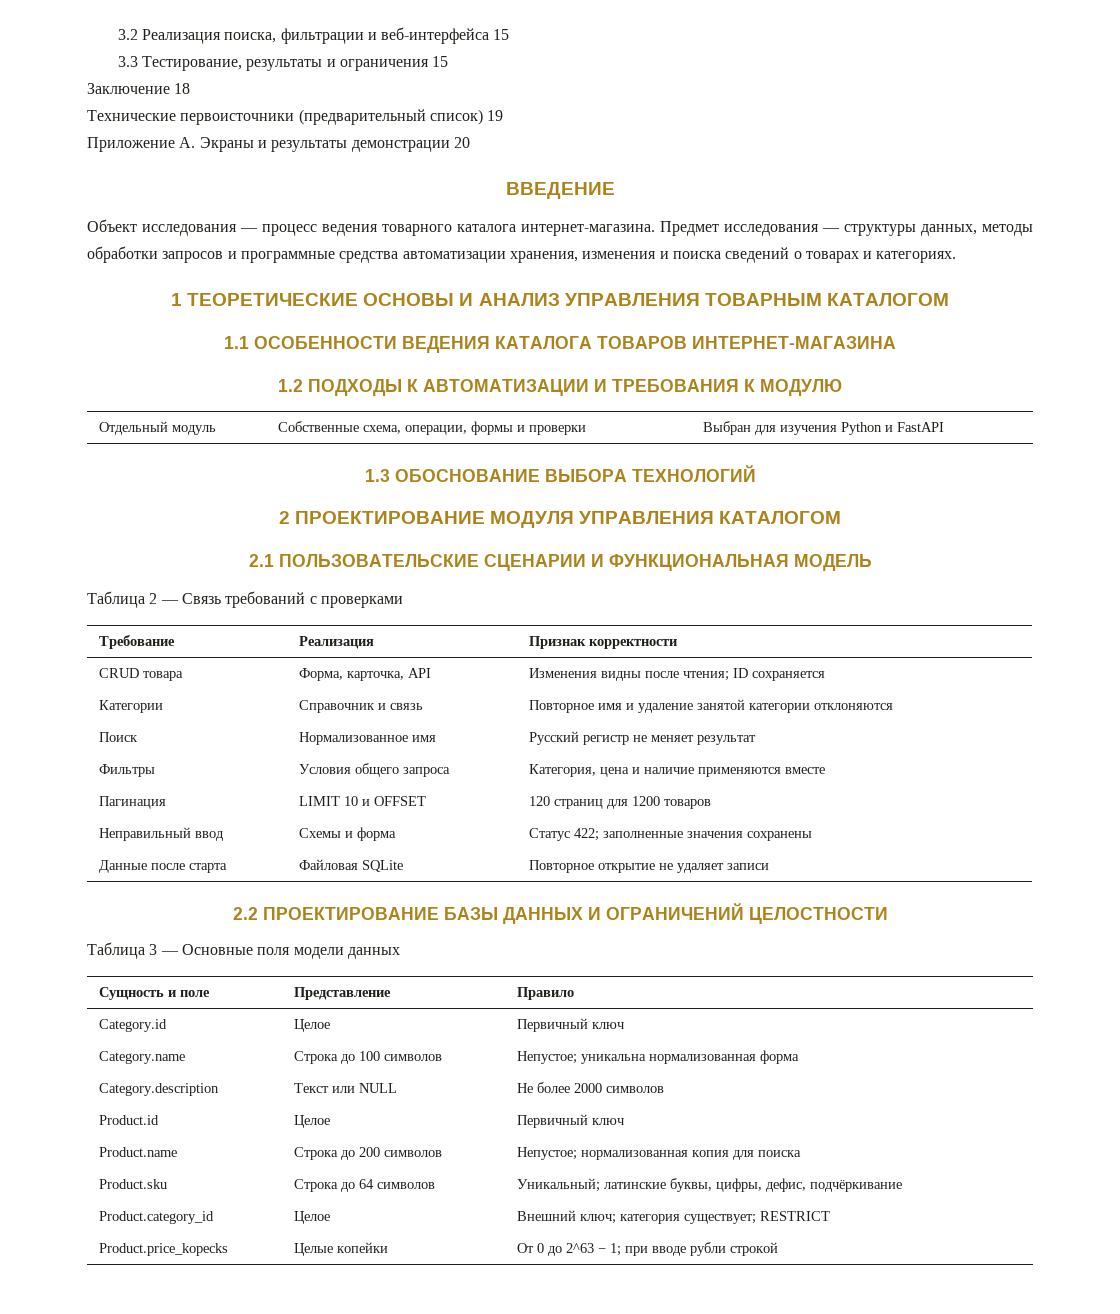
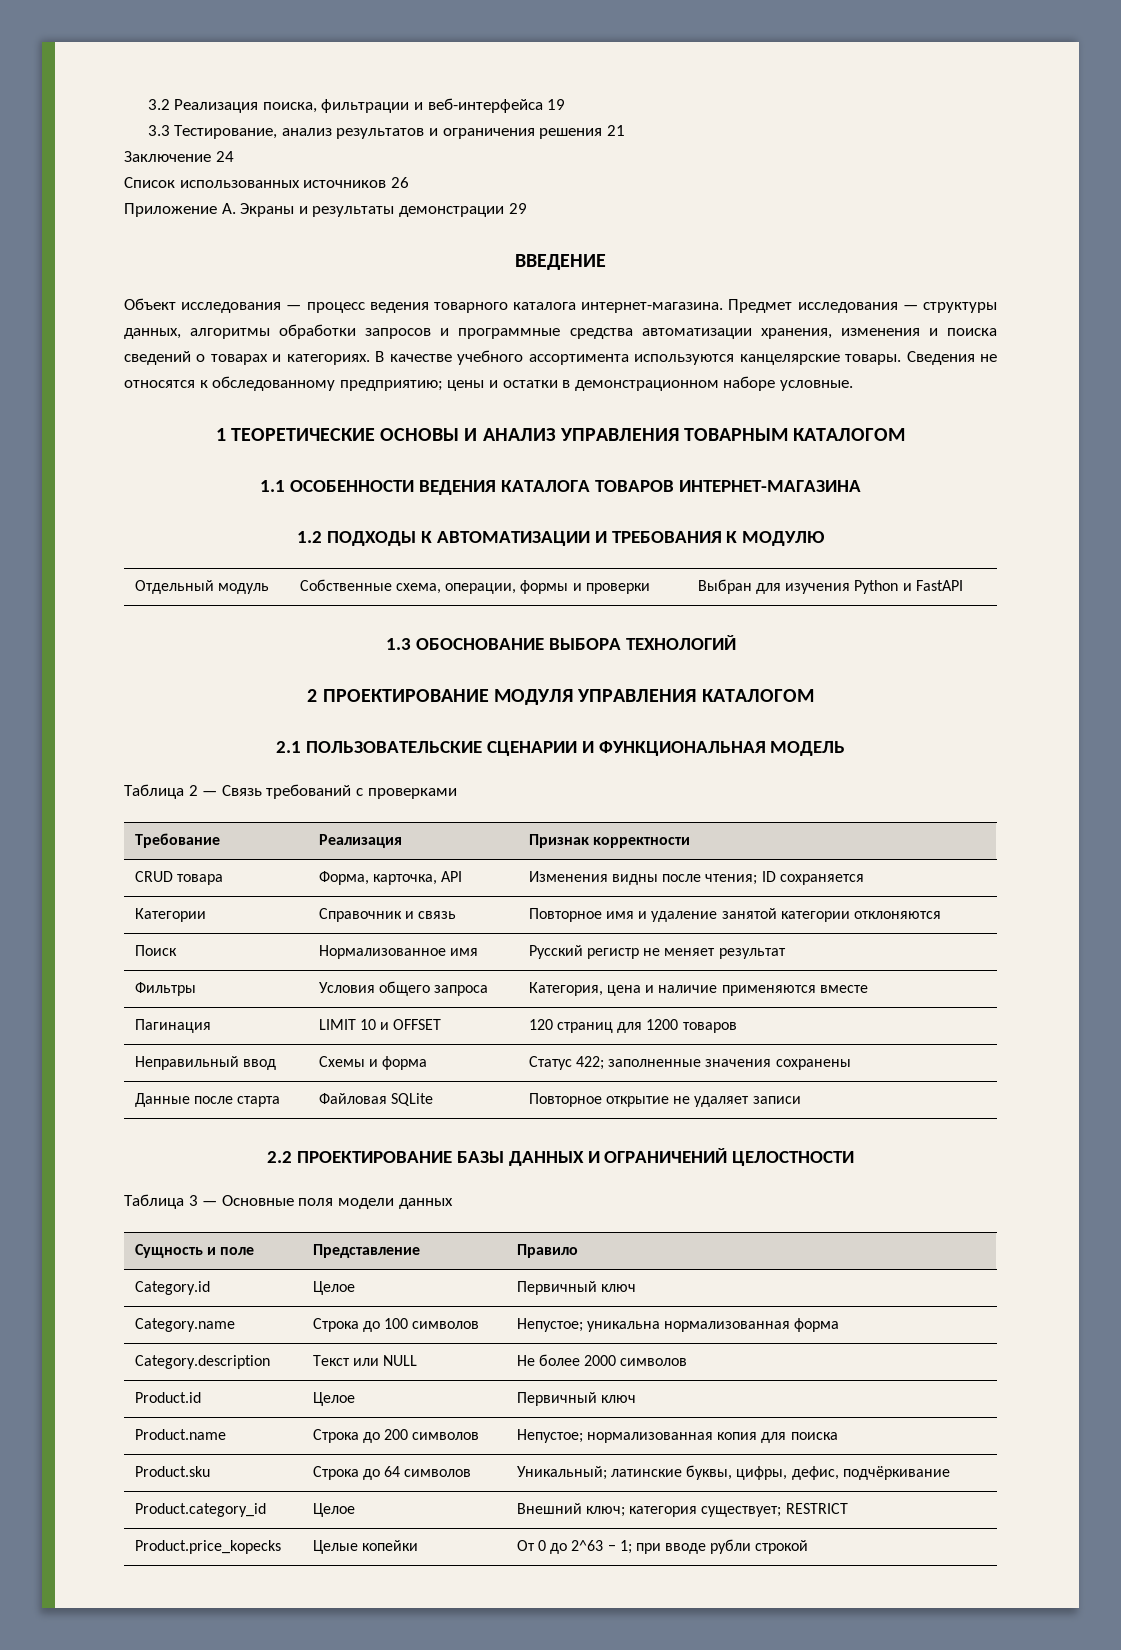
[493,29,510,40] 15 -> [547,99,566,110] 19
[246,56,449,71] [87,83,191,94] [87,109,504,125] результаты и ограничения 15 // Заключение 18 // Технические первоисточники (предварительный список) 19 -> [281,125,625,139] [124,151,234,162] [124,177,409,188] анализ результатов и ограничения решения 21 // Заключение 24 // Список использованных источников 26
[453,137,470,148] 20 -> [508,203,527,214] 29
[982,224,1033,236] методы -> [190,328,271,339] алгоритмы
(957, 257) none -> [375,350,997,365] [124,376,853,391] В качестве учебного ассортимента используются канцелярские товары. Сведения не относятся к обследованному предприятию; цены и остатки в демонстрационном наборе условные.

